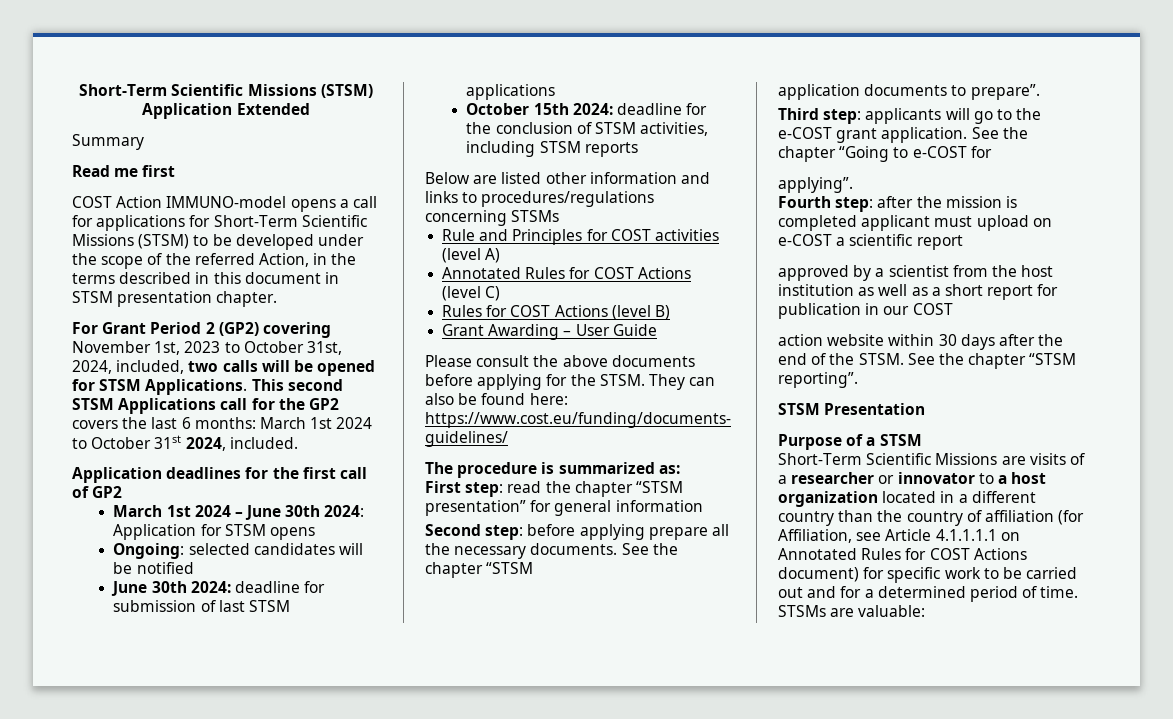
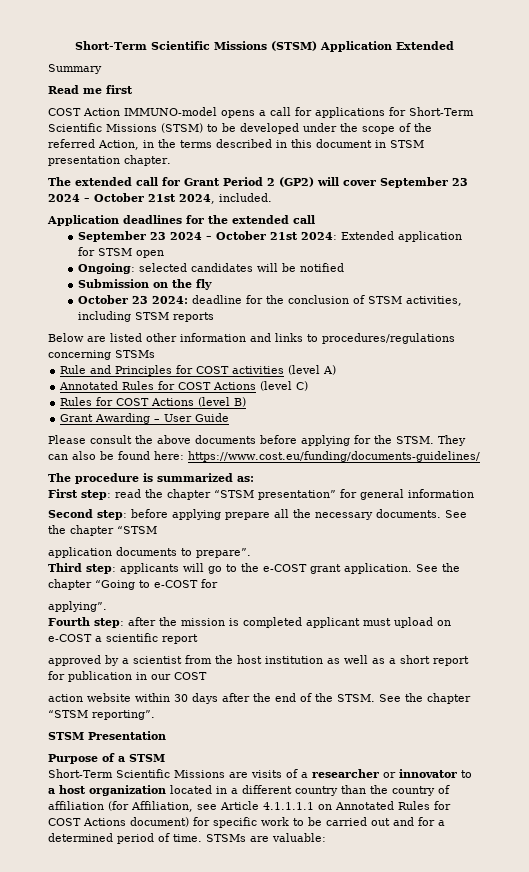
[72,322,331,338] [72,341,342,355] [72,360,376,376] [72,379,343,395] [72,398,339,414] [72,417,373,429] [72,435,182,449] For Grant Period 2 (GP2) covering November 1st, 2023 to October 31st, 2024, included, two calls will be opened for STSM Applications. This second STSM Applications call for the GP2 covers the last 6 months: March 1st 2024 to October 31st -> [48,177,468,188] [48,193,176,202] The extended call for Grant Period 2 (GP2) will cover September 23 2024 – October 21st
[302,467,367,479] [72,486,123,498] [113,505,365,520] [113,524,315,540] first call of GP2 // March 1st 2024 – June 30th 2024: Application for STSM opens -> [232,215,315,224] [78,231,463,242] [78,247,165,258] extended call // September 23 2024 – October 21st 2024: Extended application for STSM open
[111,581,326,596] [113,600,290,612] [466,84,556,100] [466,103,569,115] June 30th 2024: deadline for submission of last STSM applications // October 15th -> [78,279,213,290] [78,295,149,304] Submission on the fly // October 23

